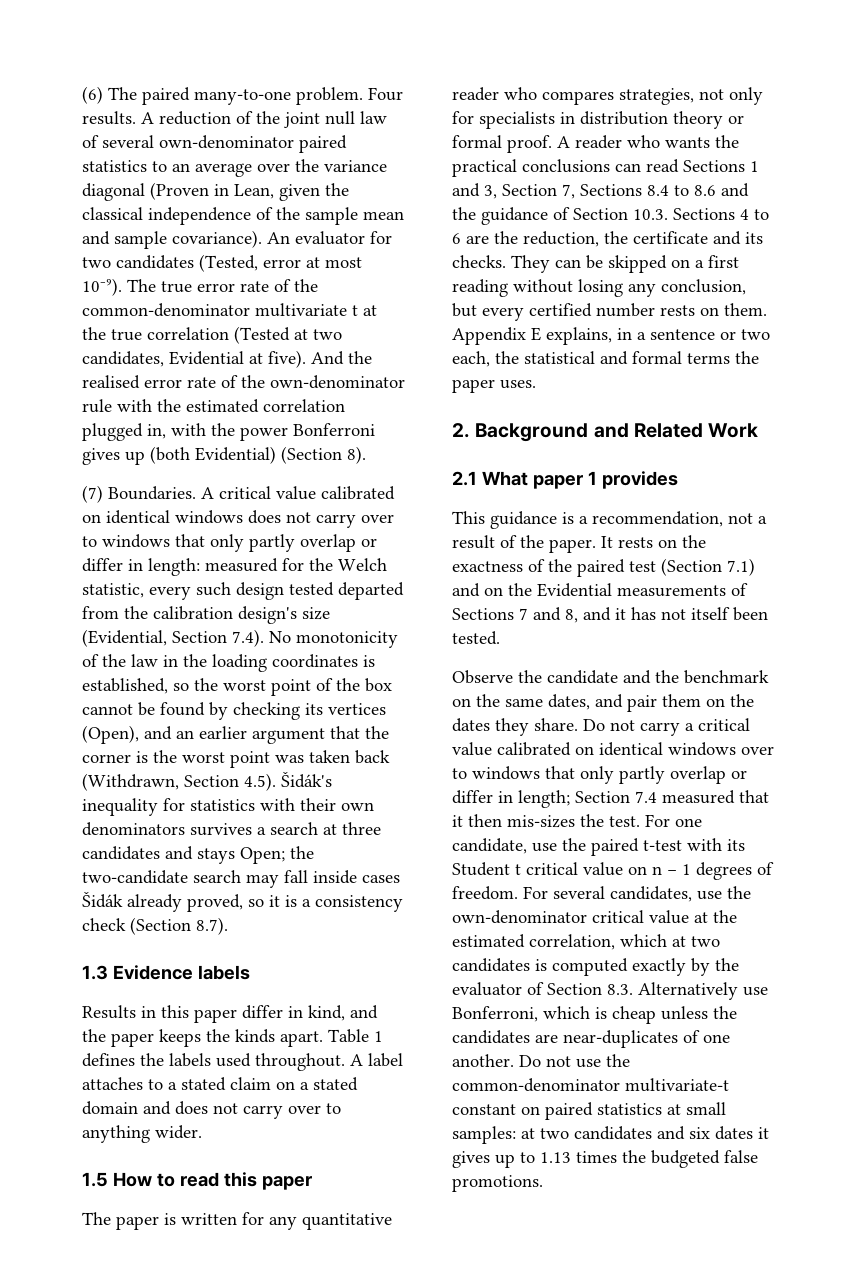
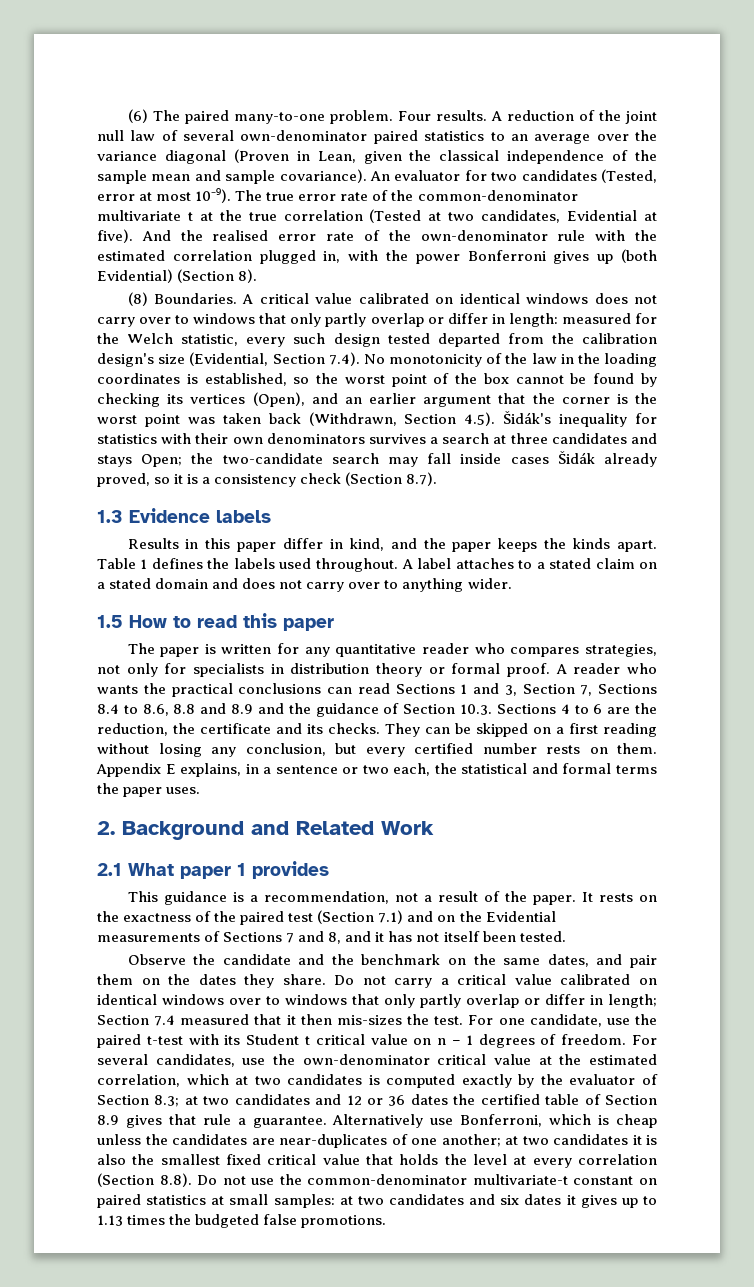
[82,485,103,503] (7) -> [127,292,148,306] (8)
[694,185,716,196] 8.6 -> [142,703,254,716] 8.6, 8.8 and 8.9
[607,984,633,995] 8.3. -> [154,1094,658,1107] [97,1114,327,1128] 8.3; at two candidates and 12 or 36 dates the certified table of Section 8.9 gives that rule a guarantee.
[452,1054,514,1067] another. -> [441,1134,657,1147] [97,1154,657,1168] [97,1173,192,1187] another; at two candidates it is also the smallest fixed critical value that holds the level at every correlation (Section 8.8).

